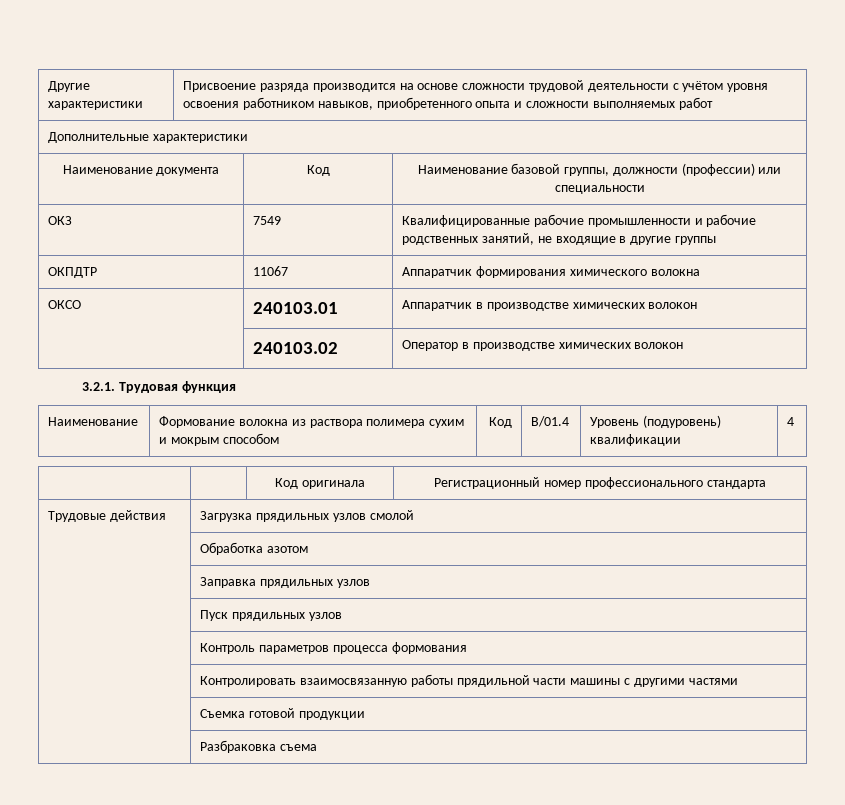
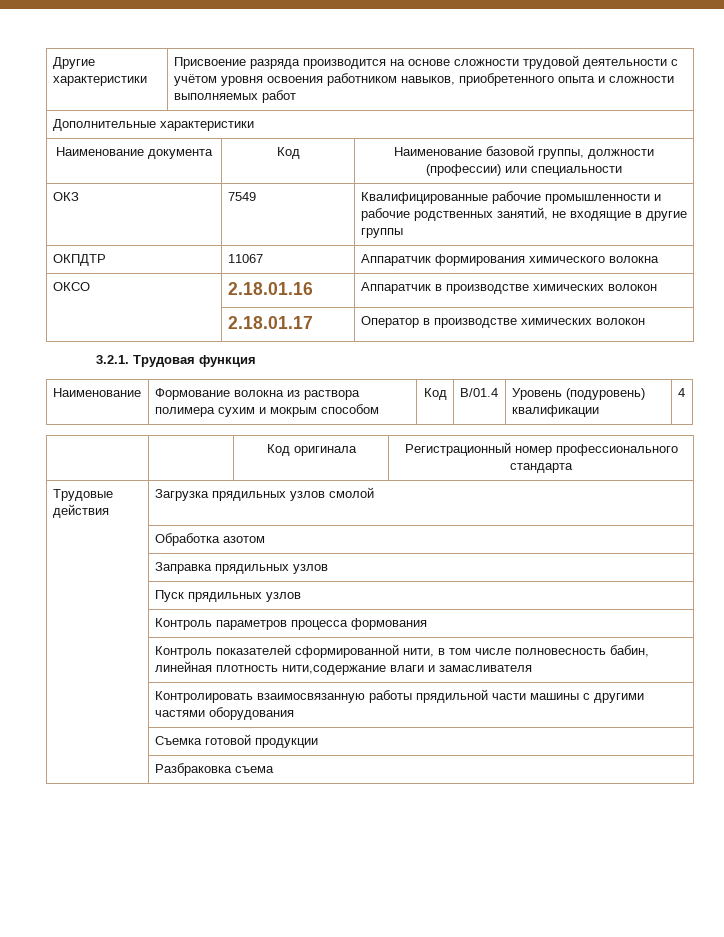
[253,302,339,314] 240103.01 -> [227,282,313,295] 2.18.01.16
[253,342,339,354] 240103.02 -> [227,316,313,329] 2.18.01.17
(467, 648) none -> [154,644,649,658] [154,661,532,675] // | Контроль показателей сформированной нити, в том числе полновесность бабин, линейная плотность нити,содержание влаги и замасливателя
(738, 681) none -> [208,707,294,720] оборудования

